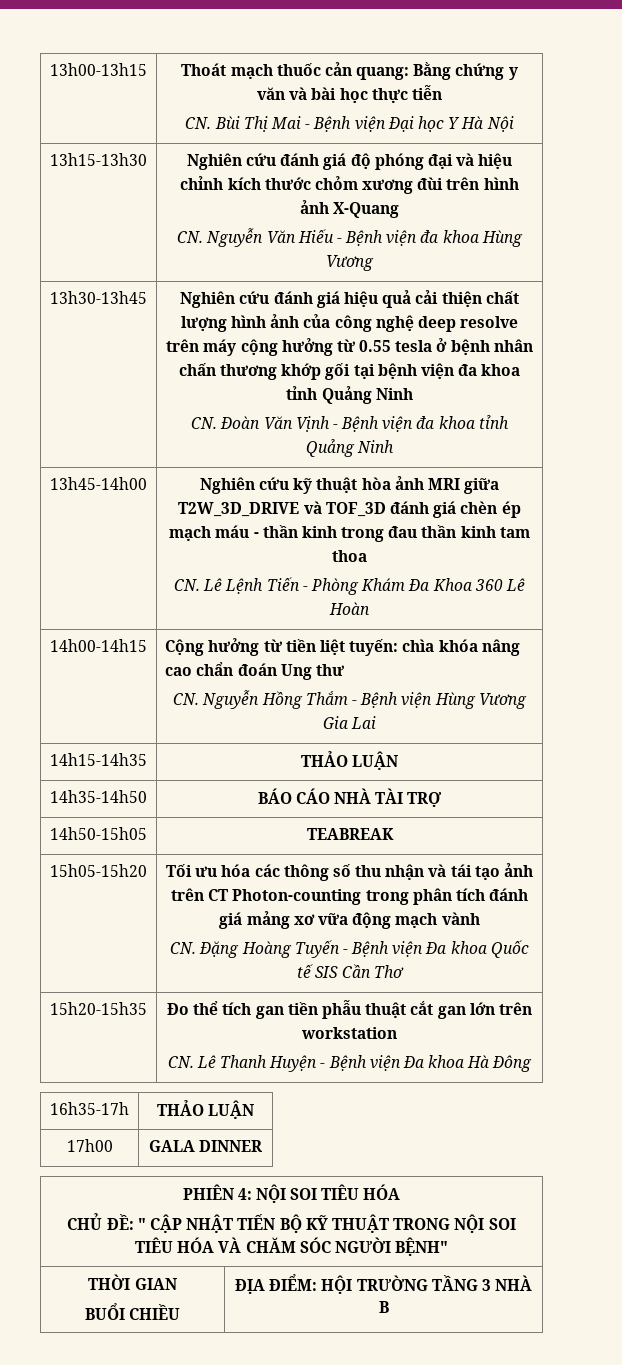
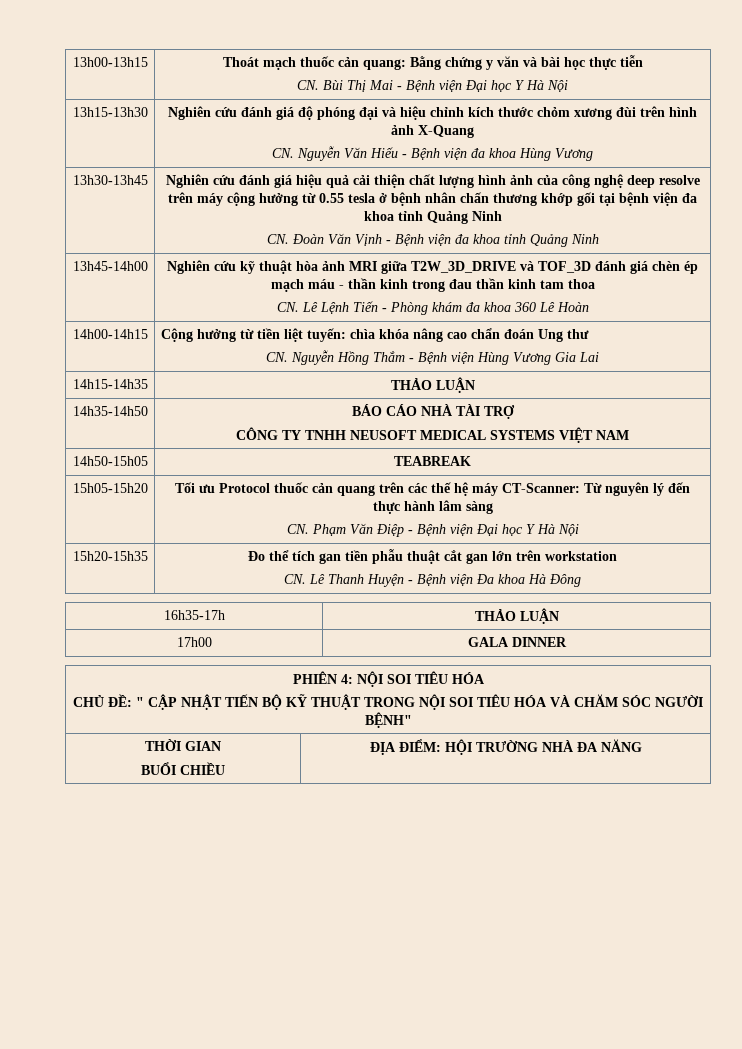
[361,578,472,591] Khám Đa Khoa -> [431,302,511,312] khám đa khoa
(443, 799) none -> [235,427,629,443] // CÔNG TY TNHH NEUSOFT MEDICAL SYSTEMS VIỆT NAM
[221,863,534,881] [170,888,529,905] [219,911,480,929] [170,940,529,958] [297,964,404,978] hóa các thông số thu nhận và tái tạo ảnh trên CT Photon-counting trong phân tích đánh giá mảng xơ vữa động mạch vành // CN. Đặng Hoàng Tuyến - Bệnh viện Đa khoa Quốc tế SIS Cần Thơ -> [218,482,690,496] [372,500,493,514] [286,523,579,537] Protocol thuốc cản quang trên các thế hệ máy CT-Scanner: Từ nguyên lý đến thực hành lâm sàng // CN. Phạm Văn Điệp - Bệnh viện Đại học Y Hà Nội
[431,1275,533,1291] [378,1301,389,1313] TẦNG 3 NHÀ B -> [541,739,642,752] NHÀ ĐA NĂNG

